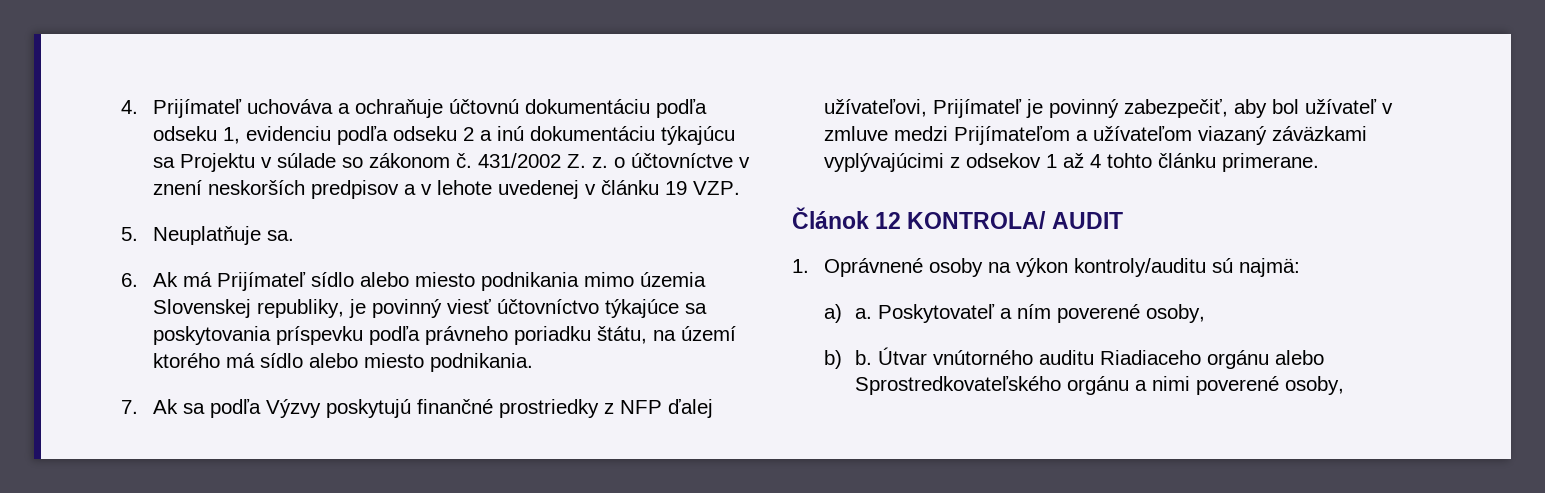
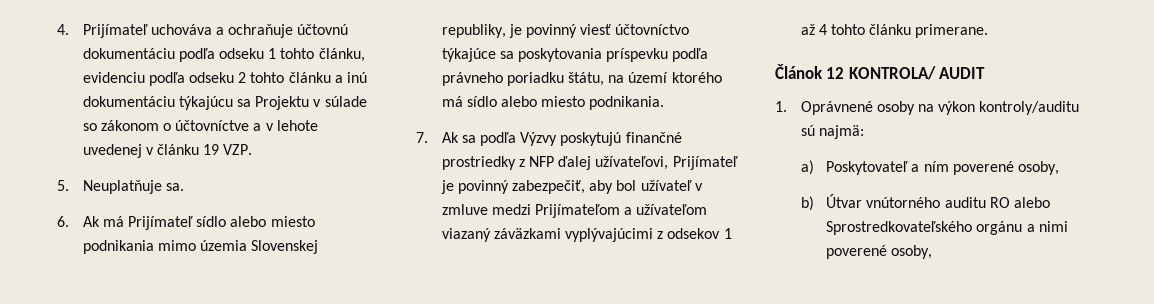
[222,127,240,144] 1, -> [268,48,365,62] 1 tohto článku,
(474, 134) none -> [250,72,331,83] tohto článku
[455,153,750,168] [152,180,399,199] č. 431/2002 Z. z. o účtovníctve v znení neskorších predpisov -> [162,120,250,131] o účtovníctve
[855,308,873,319] a. -> (814, 167) none
[855,350,873,365] b. -> (814, 203) none
[1100,350,1270,369] Riadiaceho orgánu -> [989,197,1010,208] RO

